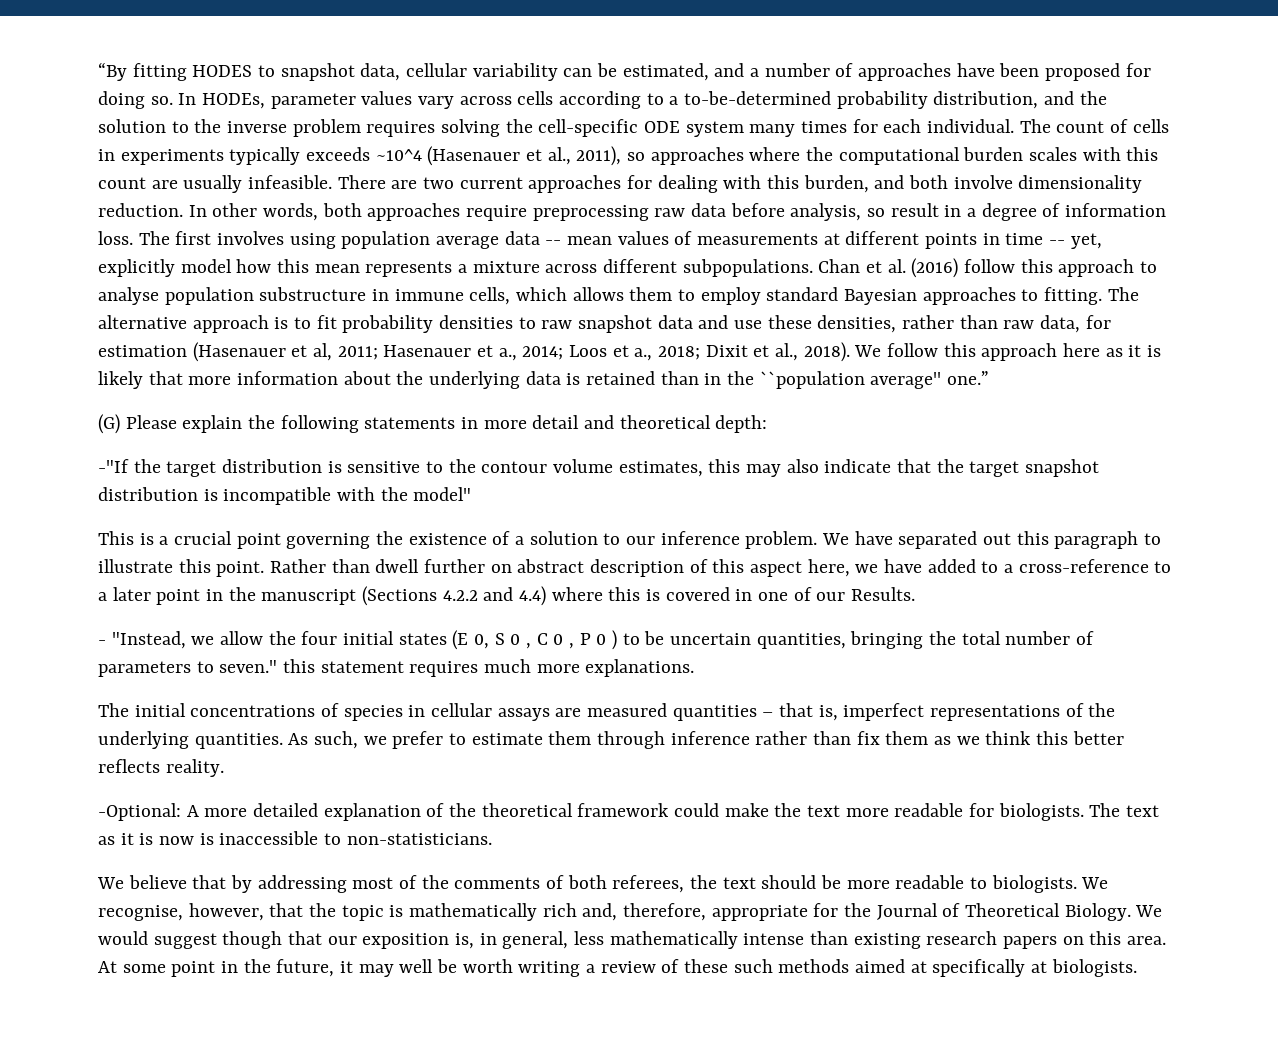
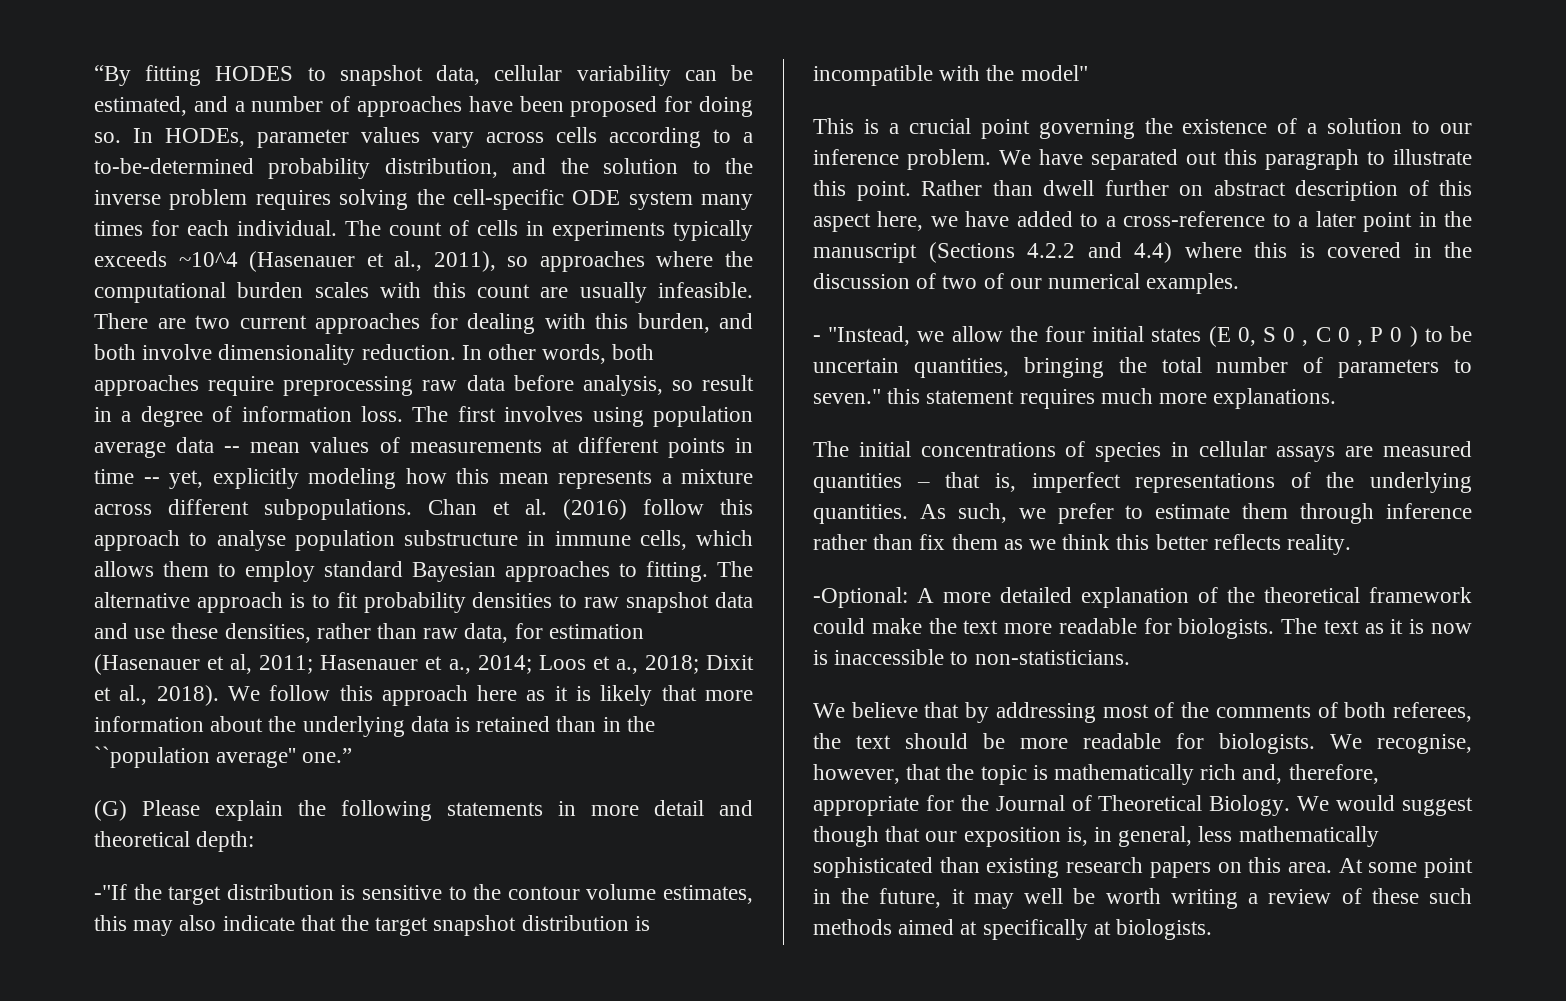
[180,259,232,273] model -> [308,468,396,489] modeling
[758,587,916,601] one of our Results. -> [1444,242,1472,258] [813,273,1240,294] the discussion of two of our numerical examples.
[970,877,988,889] to -> [1176,733,1204,749] for
[743,933,805,945] intense -> [813,857,933,878] sophisticated

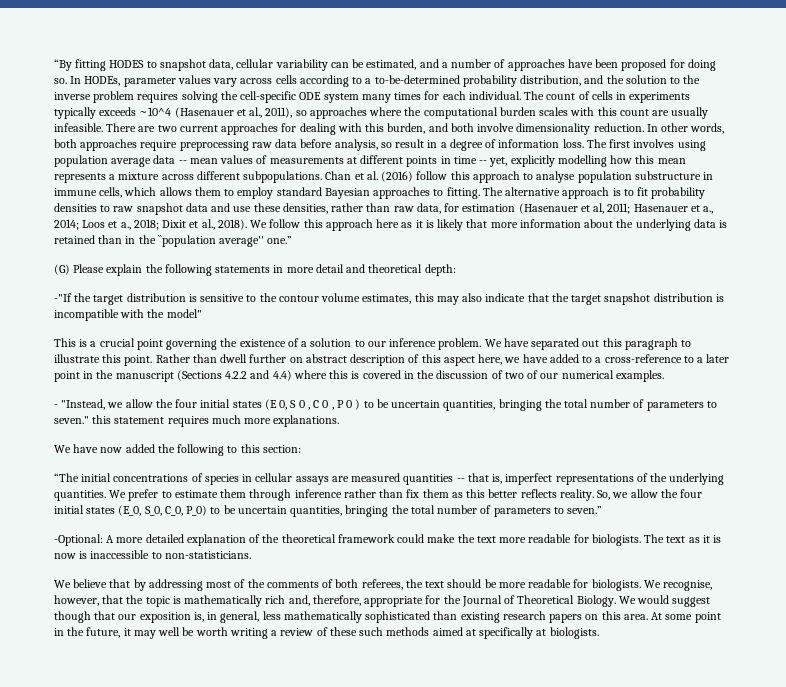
[308,468,396,489] modeling -> [557,155,607,167] modelling
[813,441,849,457] The -> [54,444,301,456] [54,473,79,482] We have now added the following to this section: // “The
[916,482,930,488] – -> [456,478,465,482] --
[919,503,1046,523] As such, we -> [109,490,127,498] We
[1029,534,1111,550] we think -> (463, 495) none
(1352, 544) none -> [597,489,703,500] [54,505,603,517] So, we allow the four initial states (E_0, S_0, C_0, P_0) to be uncertain quantities, bringing the total number of parameters to seven.”

